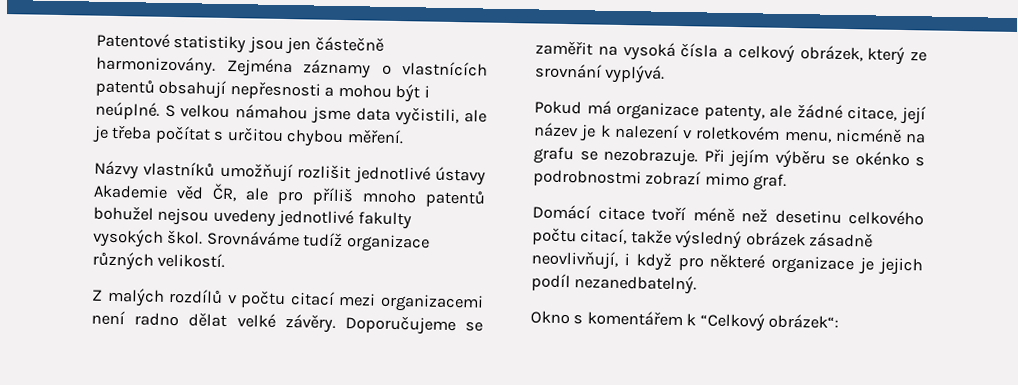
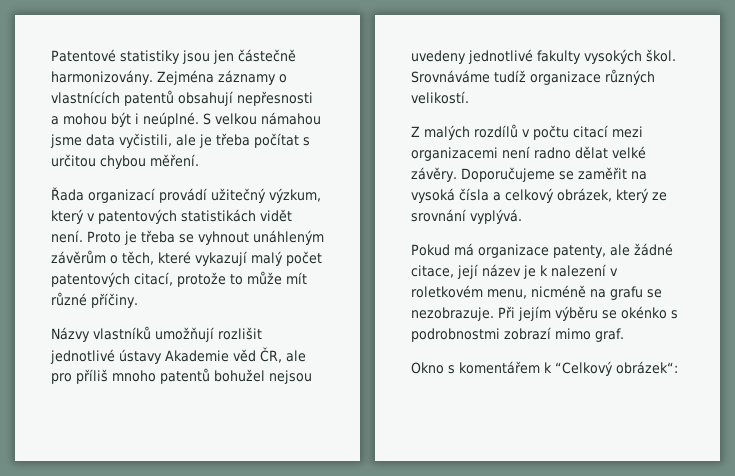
(404, 137) none -> [51,187,321,203] [51,209,292,224] [51,230,324,245] [51,250,322,266] [51,271,307,287] [51,292,138,308] // Řada organizací provádí užitečný výzkum, který v patentových statistikách vidět není. Proto je třeba se vyhnout unáhleným závěrům o těch, které vykazují malý počet patentových citací, protože to může mít různé příčiny.
[532,204,924,226] [532,227,874,250] [531,250,923,276] [531,273,698,295] // Domácí citace tvoří méně než desetinu celkového počtu citací, takže výsledný obrázek zásadně neovlivňují, i když pro některé organizace je jejich podíl nezanedbatelný. -> (624, 335) none

